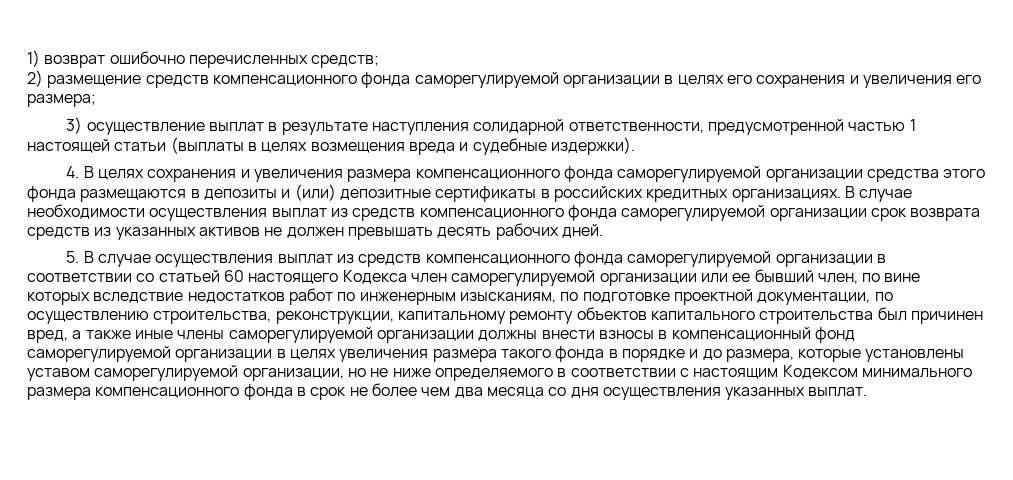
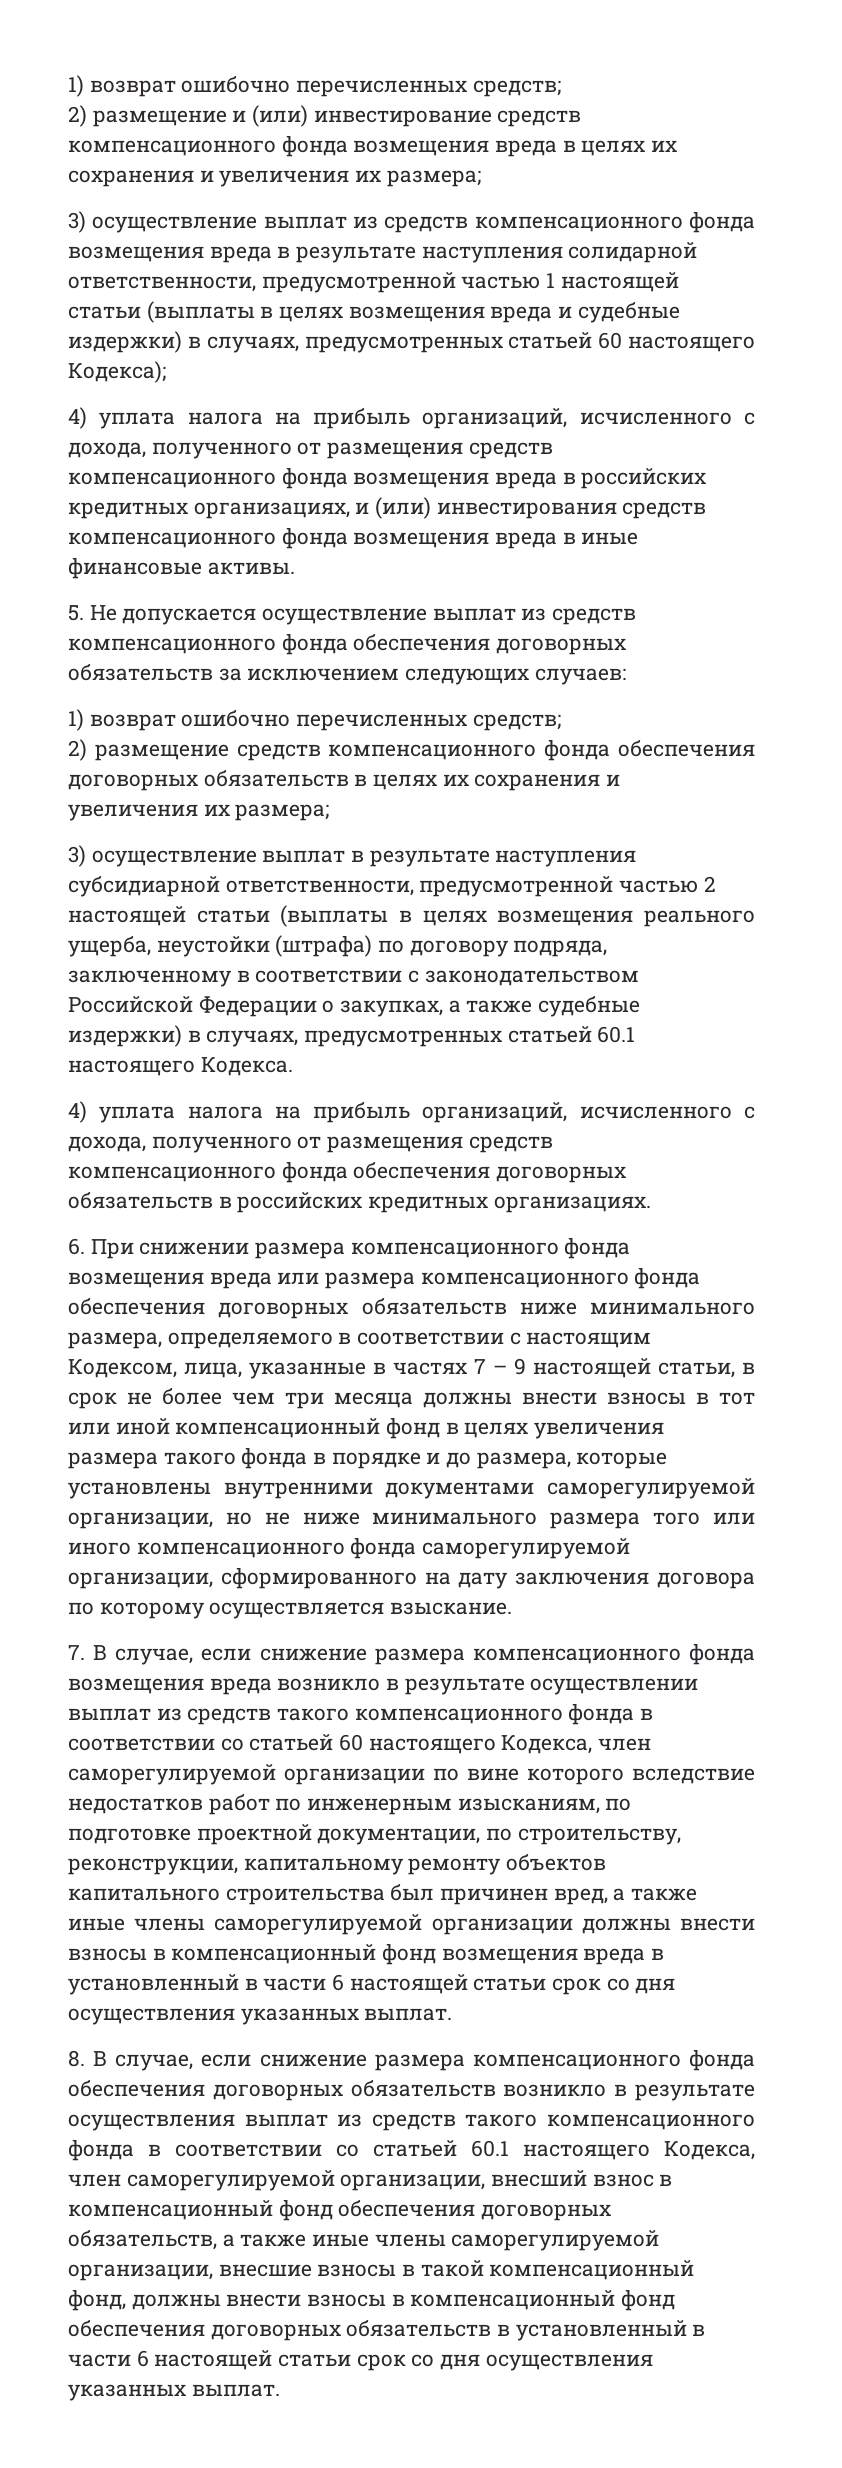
[27,50,380,68] [27,70,982,88] [27,94,96,107] [66,117,265,135] 1) возврат ошибочно перечисленных средств; // 2) размещение средств компенсационного фонда саморегулируемой организации в целях его сохранения и увеличения его размера; // 3) осуществление выплат -> [68,75,561,97] [68,105,582,127] [68,136,678,157] [68,170,481,187] [68,211,755,233] [68,246,272,263] 1) возврат ошибочно перечисленных средств; // 2) размещение и (или) инвестирование средств компенсационного фонда возмещения вреда в целях их сохранения и увеличения их размера; // 3) осуществление выплат из средств компенсационного фонда возмещения вреда
[550,137,635,155] [66,166,986,182] [27,184,913,202] [27,204,981,221] [27,223,603,240] [66,251,873,267] издержки). // 4. В целях сохранения и увеличения размера компенсационного фонда саморегулируемой организации средства этого фонда размещаются в депозиты и (или) депозитные сертификаты в российских кредитных организациях. В случае необходимости осуществления выплат из средств компенсационного фонда саморегулируемой организации срок возврата средств из указанных активов не должен превышать десять рабочих дней. // 5. В случае осуществления выплат из средств компенсационного фонда саморегулируемой организации -> [68,331,755,353] [68,361,166,383] [68,407,756,429] [68,442,553,459] [68,468,707,489] [68,497,707,519] [68,528,639,549] [68,558,295,579] [68,605,637,625] [68,634,627,655] [68,664,626,685] [68,709,561,731] [68,739,756,761] [68,770,621,791] [68,804,330,821] [68,845,637,867] [68,876,716,897] [68,905,755,927] [68,935,608,957] [68,970,639,987] [68,996,641,1017] [68,1025,636,1047] [68,1056,293,1076] [68,1101,756,1123] [68,1136,553,1153] [68,1162,627,1183] [68,1192,651,1213] [68,1238,631,1259] [68,1268,701,1289] [68,1298,755,1319] [68,1332,652,1349] [68,1358,755,1379] [68,1388,755,1409] [68,1418,665,1439] [68,1448,668,1469] [68,1478,755,1499] [68,1512,755,1529] [68,1538,631,1559] [68,1568,755,1589] [68,1602,513,1619] [68,1644,755,1665] [68,1678,699,1695] [68,1704,635,1725] издержки) в случаях, предусмотренных статьей 60 настоящего Кодекса); // 4) уплата налога на прибыль организаций, исчисленного с дохода, полученного от размещения средств компенсационного фонда возмещения вреда в российских кредитных организациях, и (или) инвестирования средств компенсационного фонда возмещения вреда в иные финансовые активы. // 5. Не допускается осуществление выплат из средств компенсационного фонда обеспечения договорных обязательств за исключением следующих случаев: // 1) возврат ошибочно перечисленных средств; // 2) размещение средств компенсационного фонда обеспечения договорных обязательств в целях их сохранения и увеличения их размера; // 3) осуществление выплат в результате наступления субсидиарной ответственности, предусмотренной частью 2 настоящей статьи (выплаты в целях возмещения реального ущерба, неустойки (штрафа) по договору подряда, заключенному в соответствии с законодательством Российской Федерации о закупках, а также судебные издержки) в случаях, предусмотренных статьей 60.1 настоящего Кодекса. // 4) уплата налога на прибыль организаций, исчисленного с дохода, полученного от размещения средств компенсационного фонда обеспечения договорных обязательств в российских кредитных организациях. // 6. При снижении размера компенсационного фонда возмещения вреда или размера компенсационного фонда обеспечения договорных обязательств ниже минимального размера, определяемого в соответствии с настоящим Кодексом, лица, указанные в частях 7 – 9 настоящей статьи, в срок не более чем три месяца должны внести взносы в тот или иной компенсационный фонд в целях увеличения размера такого фонда в порядке и до размера, которые установлены внутренними документами саморегулируемой организации, но не ниже минимального размера того или иного компенсационного фонда саморегулируемой организации, сформированного на дату заключения договора по которому осуществляется взыскание. // 7. В случае, если снижение размера компенсационного фонда возмещения вреда возникло в результате осуществлении выплат из средств такого компенсационного фонда
[342,270,407,284] Кодекса -> [501,1734,593,1754] Кодекса,
[700,269,858,284] или ее бывший член, -> (425, 1776) none
[27,292,90,305] которых -> [527,1768,624,1785] которого
[27,311,272,324] осуществлению строительства, -> [517,1828,681,1845] строительству,
[27,346,965,362] [27,365,972,381] [27,383,868,400] саморегулируемой организации в целях увеличения размера такого фонда в порядке и до размера, которые установлены уставом саморегулируемой организации, но не ниже определяемого в соответствии с настоящим Кодексом минимального размера компенсационного фонда в срок не более чем два месяца со дня осуществления указанных выплат. -> [441,1948,665,1965] [68,1974,676,1995] [68,2008,453,2025] [68,2050,755,2071] [68,2080,755,2101] [68,2114,756,2131] [68,2140,755,2161] [68,2170,673,2191] [68,2200,612,2221] [68,2230,660,2251] [68,2260,695,2281] [68,2290,676,2311] [68,2320,706,2341] [68,2350,653,2371] [68,2384,280,2401] возмещения вреда в установленный в части 6 настоящей статьи срок со дня осуществления указанных выплат. // 8. В случае, если снижение размера компенсационного фонда обеспечения договорных обязательств возникло в результате осуществления выплат из средств такого компенсационного фонда в соответствии со статьей 60.1 настоящего Кодекса, член саморегулируемой организации, внесший взнос в компенсационный фонд обеспечения договорных обязательств, а также иные члены саморегулируемой организации, внесшие взносы в такой компенсационный фонд, должны внести взносы в компенсационный фонд обеспечения договорных обязательств в установленный в части 6 настоящей статьи срок со дня осуществления указанных выплат.

